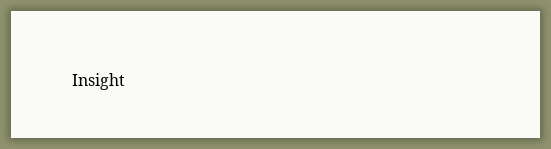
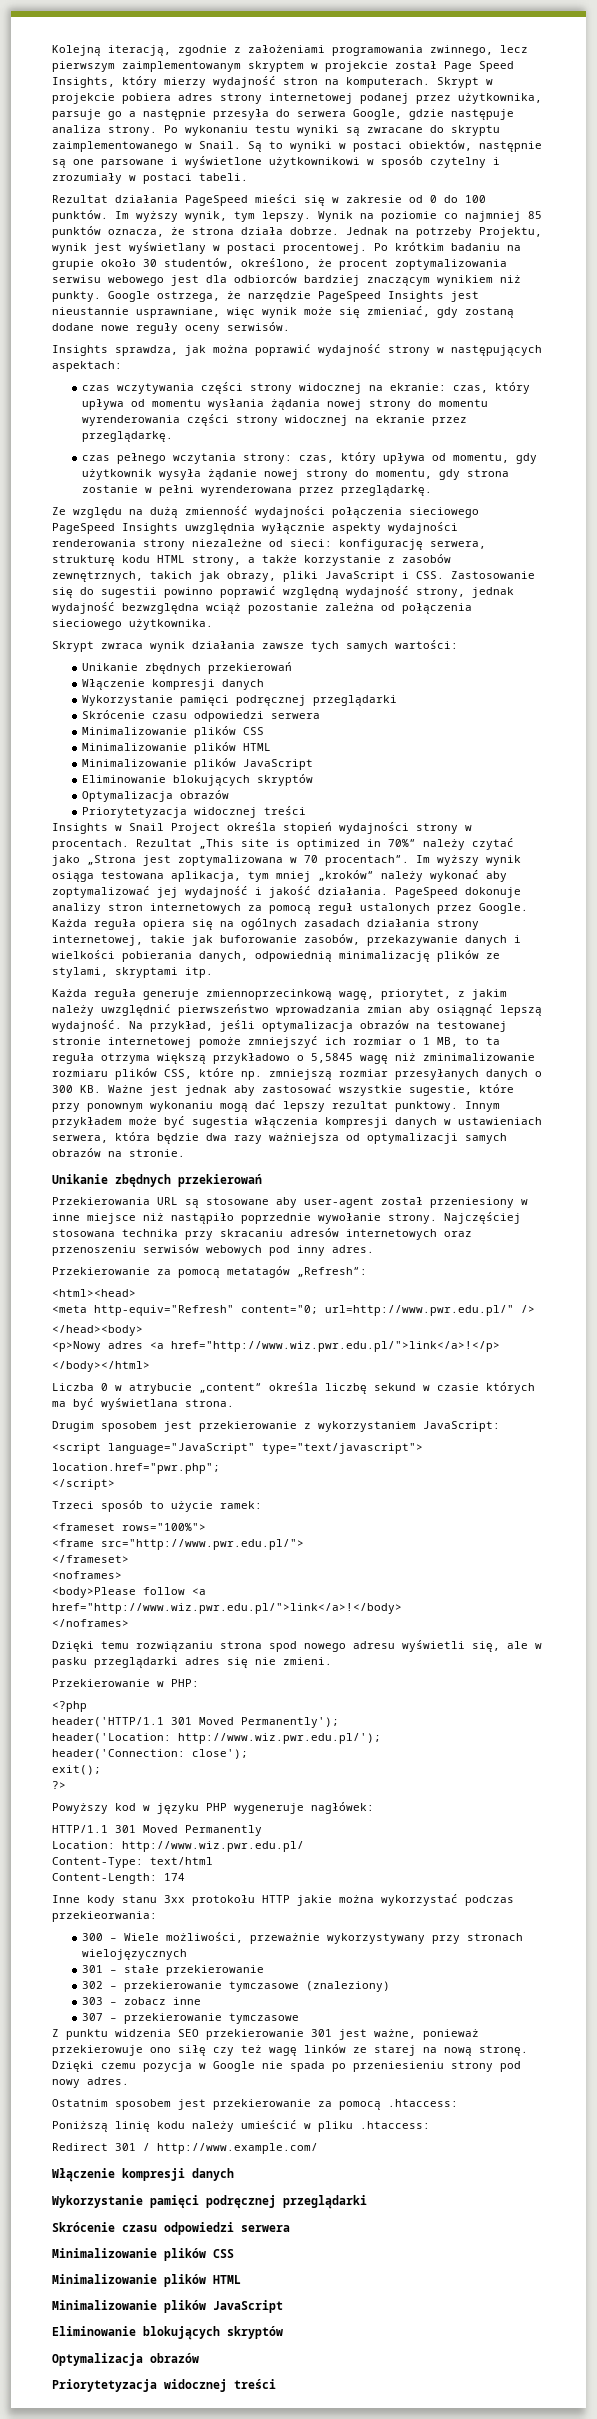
[72,73,125,90] Insight -> [52,45,528,56] [52,61,514,72] [52,76,493,88] [52,93,542,104] [52,109,514,120] [52,125,500,136] [52,140,542,152] [52,156,500,168] [52,173,248,184] [52,194,486,206] [52,210,542,222] [52,226,542,238] [52,242,521,254] [52,258,507,270] [52,274,521,286] [52,291,479,302] [52,306,514,318] [52,322,290,334] [52,344,542,356] [52,361,122,372] [81,382,530,394] [81,399,488,410] [81,414,467,426] [81,431,173,442] [81,452,537,464] [81,469,509,480] [81,485,432,496] [52,506,479,518] [52,522,458,534] [52,539,486,550] [52,554,451,566] [52,571,535,582] [52,586,514,598] [52,602,472,614] [52,619,213,630] [52,640,458,652] [81,662,292,674] [81,679,264,690] [81,695,397,706] [81,710,320,722] [81,726,264,738] [81,742,271,754] [81,758,313,770] [81,774,313,786] [81,790,229,802] [81,806,306,818] [52,822,472,834] [52,838,514,850] [52,855,521,866] [52,870,507,882] [52,886,521,898] [52,903,528,914] [52,918,479,930] [52,934,521,946] [52,950,500,962] [52,967,213,978] [52,989,507,1000] [52,1004,542,1016] [52,1020,507,1032] [52,1036,500,1048] [52,1053,535,1064] [52,1068,542,1080] [52,1084,514,1096] [52,1100,500,1112] [52,1116,542,1128] [52,1132,507,1144] [52,1148,185,1157] [52,1174,262,1187] [52,1197,528,1208] [52,1212,521,1224] [52,1228,472,1240] [52,1244,374,1256] [52,1266,367,1278] [52,1289,136,1297] [52,1305,535,1316] [52,1325,143,1336] [52,1341,500,1352] [52,1361,150,1372] [52,1382,535,1394] [52,1398,234,1410] [52,1421,500,1432] [52,1443,423,1454] [52,1463,220,1474] [52,1479,115,1490] [52,1500,262,1512] [52,1523,206,1531] [52,1539,304,1550] [52,1555,129,1563] [52,1571,122,1579] [52,1587,206,1598] [52,1603,402,1614] [52,1619,129,1627] [52,1640,542,1652] [52,1657,332,1668] [52,1679,199,1687] [52,1701,87,1712] [52,1717,339,1728] [52,1733,381,1744] [52,1749,248,1759] [52,1765,101,1775] [52,1781,66,1789] [52,1802,374,1814] [52,1825,262,1836] [52,1841,304,1852] [52,1857,213,1868] [52,1873,185,1884] [52,1894,514,1906] [52,1911,157,1922] [81,1932,523,1944] [81,1949,187,1960] [81,1965,264,1976] [81,1981,390,1992] [81,1997,201,2005] [81,2013,299,2024] [52,2029,479,2040] [52,2044,528,2056] [52,2061,521,2072] [52,2077,129,2088] [52,2099,458,2110] [52,2120,430,2132] [52,2143,318,2154] [52,2168,234,2182] [52,2195,367,2209] [52,2222,290,2235] [52,2248,234,2261] [52,2274,241,2287] [52,2300,283,2313] [52,2326,283,2340] [52,2353,199,2366] [52,2379,276,2392] Kolejną iteracją, zgodnie z założeniami programowania zwinnego, lecz pierwszym zaimplementowanym skryptem w projekcie został Page Speed Insights, który mierzy wydajność stron na komputerach. Skrypt w projekcie pobiera adres strony internetowej podanej przez użytkownika, parsuje go a następnie przesyła do serwera Google, gdzie następuje analiza strony. Po wykonaniu testu wyniki są zwracane do skryptu zaimplementowanego w Snail. Są to wyniki w postaci obiektów, następnie są one parsowane i wyświetlone użytkownikowi w sposób czytelny i zrozumiały w postaci tabeli. // Rezultat działania PageSpeed mieści się w zakresie od 0 do 100 punktów. Im wyższy wynik, tym lepszy. Wynik na poziomie co najmniej 85 punktów oznacza, że strona działa dobrze. Jednak na potrzeby Projektu, wynik jest wyświetlany w postaci procentowej. Po krótkim badaniu na grupie około 30 studentów, określono, że procent zoptymalizowania serwisu webowego jest dla odbiorców bardziej znaczącym wynikiem niż punkty. Google ostrzega, że narzędzie PageSpeed Insights jest nieustannie usprawniane, więc wynik może się zmieniać, gdy zostaną dodane nowe reguły oceny serwisów. // Insights sprawdza, jak można poprawić wydajność strony w następujących aspektach: // czas wczytywania części strony widocznej na ekranie: czas, który upływa od momentu wysłania żądania nowej strony do momentu wyrenderowania części strony widocznej na ekranie przez przeglądarkę. // czas pełnego wczytania strony: czas, który upływa od momentu, gdy użytkownik wysyła żądanie nowej strony do momentu, gdy strona zostanie w pełni wyrenderowana przez przeglądarkę. // Ze względu na dużą zmienność wydajności połączenia sieciowego PageSpeed Insights uwzględnia wyłącznie aspekty wydajności renderowania strony niezależne od sieci: konfigurację serwera, strukturę kodu HTML strony, a także korzystanie z zasobów zewnętrznych, takich jak obrazy, pliki JavaScript i CSS. Zastosowanie się do sugestii powinno poprawić względną wydajność strony, jednak wydajność bezwzględna wciąż pozostanie zależna od połączenia sieciowego użytkownika. // Skrypt zwraca wynik działania zawsze tych samych wartości: // Unikanie zbędnych przekierowań // Włączenie kompresji danych // Wykorzystanie pamięci podręcznej przeglądarki // Skrócenie czasu odpowiedzi serwera // Minimalizowanie plików CSS // Minimalizowanie plików HTML // Minimalizowanie plików JavaScript // Eliminowanie blokujących skryptów // Optymalizacja obrazów // Priorytetyzacja widocznej treści // Insights w Snail Project określa stopień wydajności strony w procentach. Rezultat „This site is optimized in 70%” należy czytać jako „Strona jest zoptymalizowana w 70 procentach”. Im wyższy wynik osiąga testowana aplikacja, tym mniej „kroków” należy wykonać aby zoptymalizować jej wydajność i jakość działania. PageSpeed dokonuje analizy stron internetowych za pomocą reguł ustalonych przez Google. Każda reguła opiera się na ogólnych zasadach działania strony internetowej, takie jak buforowanie zasobów, przekazywanie danych i wielkości pobierania danych, odpowiednią minimalizację plików ze stylami, skryptami itp. // Każda reguła generuje zmiennoprzecinkową wagę, priorytet, z jakim należy uwzględnić pierwszeństwo wprowadzania zmian aby osiągnąć lepszą wydajność. Na przykład, jeśli optymalizacja obrazów na testowanej stronie internetowej pomoże zmniejszyć ich rozmiar o 1 MB, to ta reguła otrzyma większą przykładowo o 5,5845 wagę niż zminimalizowanie rozmiaru plików CSS, które np. zmniejszą rozmiar przesyłanych danych o 300 KB. Ważne jest jednak aby zastosować wszystkie sugestie, które przy ponownym wykonaniu mogą dać lepszy rezultat punktowy. Innym przykładem może być sugestia włączenia kompresji danych w ustawieniach serwera, która będzie dwa razy ważniejsza od optymalizacji samych obrazów na stronie. // Unikanie zbędnych przekierowań // Przekierowania URL są stosowane aby user-agent został przeniesiony w inne miejsce niż nastąpiło poprzednie wywołanie strony. Najczęściej stosowana technika przy skracaniu adresów internetowych oraz przenoszeniu serwisów webowych pod inny adres. // Przekierowanie za pomocą metatagów „Refresh”: // <html><head> // <meta http-equiv="Refresh" content="0; url=http://www.pwr.edu.pl/" /> // </head><body> // <p>Nowy adres <a href="http://www.wiz.pwr.edu.pl/">link</a>!</p> // </body></html> // Liczba 0 w atrybucie „content” określa liczbę sekund w czasie których ma być wyświetlana strona. // Drugim sposobem jest przekierowanie z wykorzystaniem JavaScript: // <script language="JavaScript" type="text/javascript"> // location.href="pwr.php"; // </script> // Trzeci sposób to użycie ramek: // <frameset rows="100%"> // <frame src="http://www.pwr.edu.pl/"> // </frameset> // <noframes> // <body>Please follow <a href="http://www.wiz.pwr.edu.pl/">link</a>!</body> // </noframes> // Dzięki temu rozwiązaniu strona spod nowego adresu wyświetli się, ale w pasku przeglądarki adres się nie zmieni. // Przekierowanie w PHP: // <?php // header('HTTP/1.1 301 Moved Permanently'); // header('Location: http://www.wiz.pwr.edu.pl/'); // header('Connection: close'); // exit(); // ?> // Powyższy kod w języku PHP wygeneruje nagłówek: // HTTP/1.1 301 Moved Permanently // Location: http://www.wiz.pwr.edu.pl/ // Content-Type: text/html // Content-Length: 174 // Inne kody stanu 3xx protokołu HTTP jakie można wykorzystać podczas przekieorwania: // 300 – Wiele możliwości, przeważnie wykorzystywany przy stronach wielojęzycznych // 301 – stałe przekierowanie // 302 – przekierowanie tymczasowe (znaleziony) // 303 – zobacz inne // 307 – przekierowanie tymczasowe // Z punktu widzenia SEO przekierowanie 301 jest ważne, ponieważ przekierowuje ono siłę czy też wagę linków ze starej na nową stronę. Dzięki czemu pozycja w Google nie spada po przeniesieniu strony pod nowy adres. // Ostatnim sposobem jest przekierowanie za pomocą .htaccess: // Poniższą linię kodu należy umieścić w pliku .htaccess: // Redirect 301 / http://www.example.com/ // Włączenie kompresji danych // Wykorzystanie pamięci podręcznej przeglądarki // Skrócenie czasu odpowiedzi serwera // Minimalizowanie plików CSS // Minimalizowanie plików HTML // Minimalizowanie plików JavaScript // Eliminowanie blokujących skryptów // Optymalizacja obrazów // Priorytetyzacja widocznej treści

